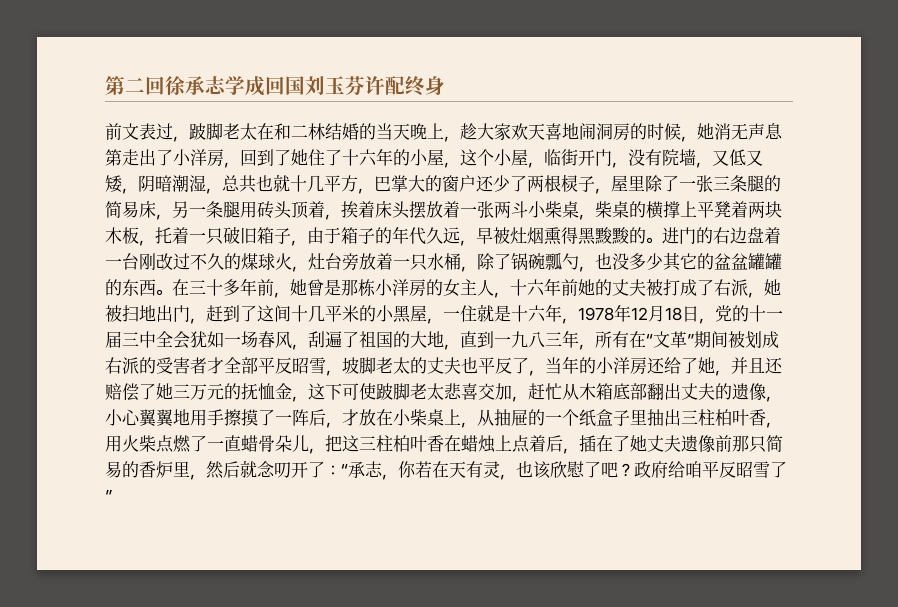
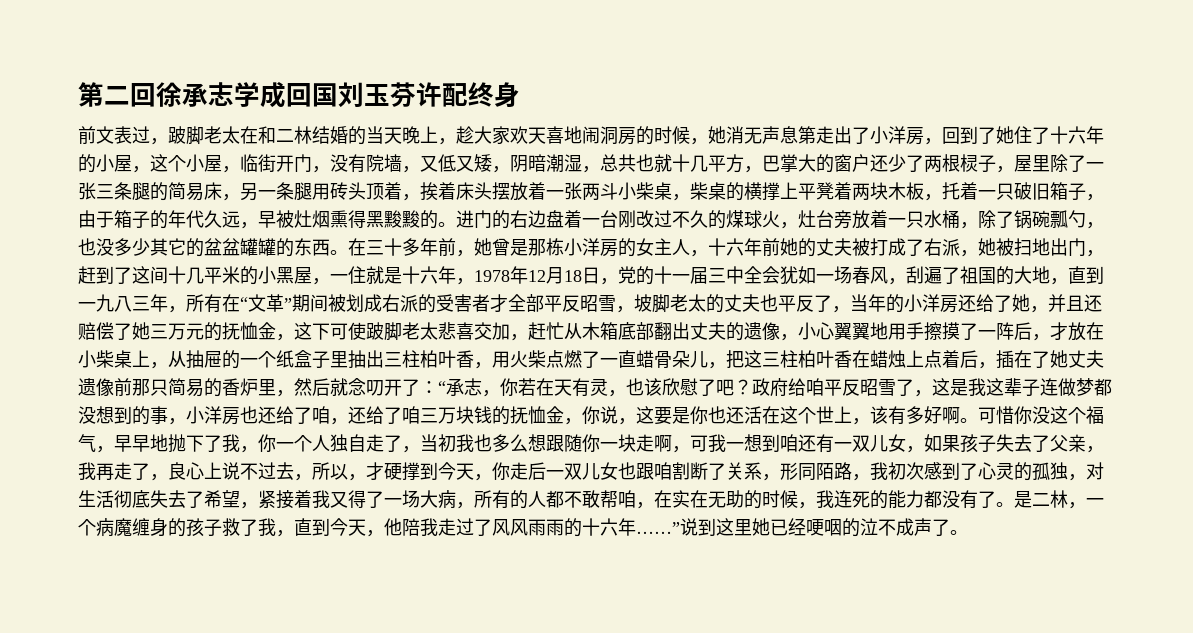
[105,490,112,502] ” -> [914,378,1112,397] [78,406,1104,425] [78,434,1104,453] [78,462,1104,481] [78,490,1104,509] [78,518,968,537] ，这是我这辈子连做梦都没想到的事，小洋房也还给了咱，还给了咱三万块钱的抚恤金，你说，这要是你也还活在这个世上，该有多好啊。可惜你没这个福气，早早地抛下了我，你一个人独自走了，当初我也多么想跟随你一块走啊，可我一想到咱还有一双儿女，如果孩子失去了父亲，我再走了，良心上说不过去，所以，才硬撑到今天，你走后一双儿女也跟咱割断了关系，形同陌路，我初次感到了心灵的孤独，对生活彻底失去了希望，紧接着我又得了一场大病，所有的人都不敢帮咱，在实在无助的时候，我连死的能力都没有了。是二林，一个病魔缠身的孩子救了我，直到今天，他陪我走过了风风雨雨的十六年……”说到这里她已经哽咽的泣不成声了。

